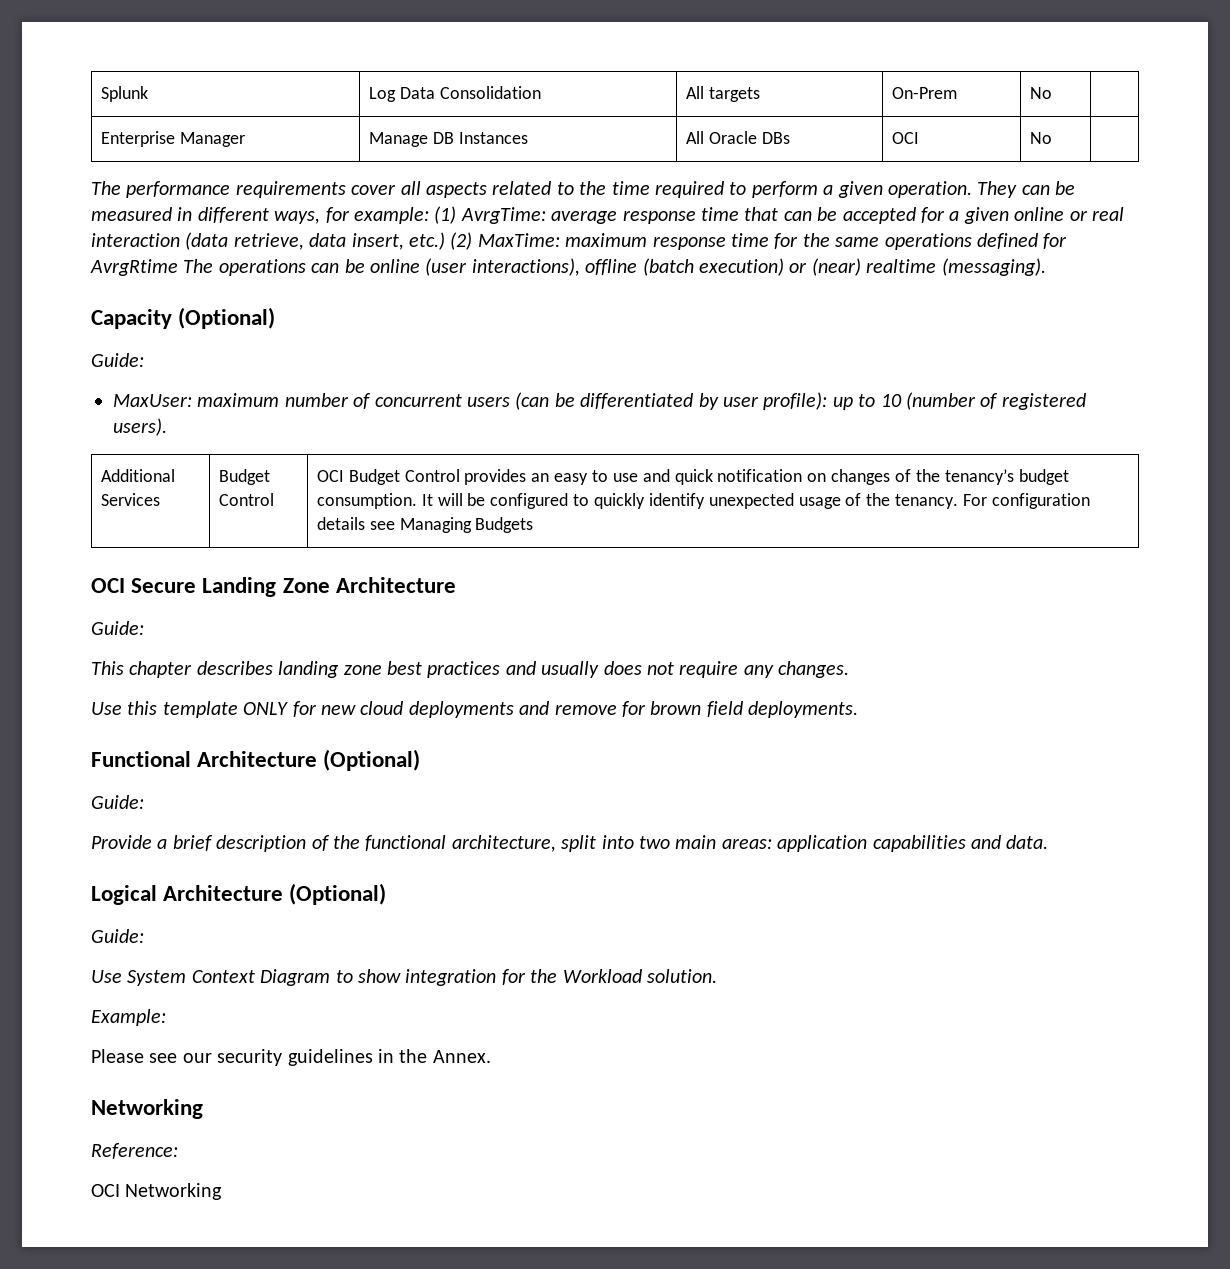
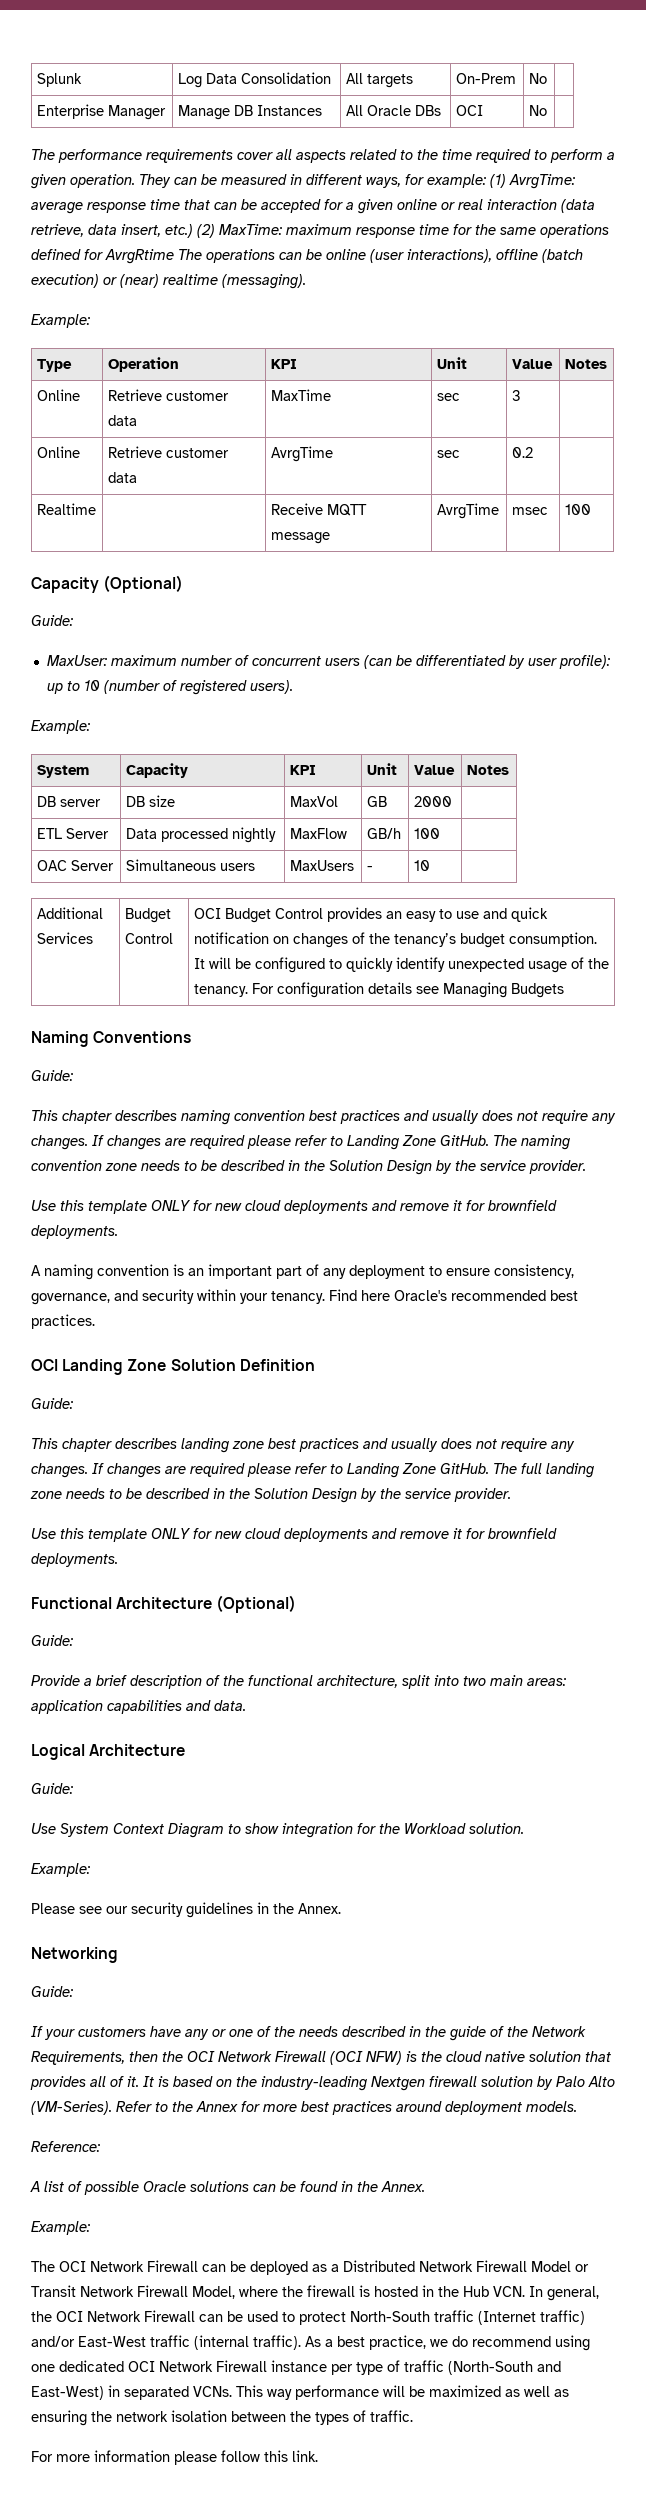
(1046, 267) none -> [31,314,90,328] [36,359,72,372] [107,357,179,372] [270,359,297,369] [436,357,467,369] [511,359,553,369] [564,359,607,369] [36,389,80,401] [107,389,229,401] [107,415,137,426] [270,389,331,401] [436,393,460,401] [511,390,521,401] [36,446,80,458] [107,446,229,458] [107,472,137,483] [270,446,333,462] [436,450,460,458] [511,447,533,458] [36,503,96,515] [270,503,367,516] [270,532,330,544] [436,503,499,519] [511,507,548,515] [564,504,591,515] // Example: // Type | Operation | KPI | Unit | Value | Notes // Online | Retrieve customer data | MaxTime | sec | 3 | // Online | Retrieve customer data | AvrgTime | sec | 0.2 | // Realtime | | Receive MQTT message | AvrgTime | msec | 100
(167, 427) none -> [31,720,90,734] [36,765,89,778] [125,763,188,778] [289,765,316,775] [366,763,397,775] [413,765,455,775] [466,765,509,775] [36,796,101,807] [125,795,175,807] [289,796,338,807] [366,796,387,807] [413,796,452,807] [36,828,109,839] [125,827,276,843] [289,828,347,839] [366,828,401,839] [413,828,440,839] [36,860,114,871] [125,859,255,871] [289,860,354,871] [366,866,373,871] [413,860,430,871] // Example: // System | Capacity | KPI | Unit | Value | Notes // DB server | DB size | MaxVol | GB | 2000 | // ETL Server | Data processed nightly | MaxFlow | GB/h | 100 | // OAC Server | Simultaneous users | MaxUsers | - | 10 |
[91,577,456,597] OCI Secure Landing Zone Architecture -> [31,1031,192,1047] [31,1070,73,1081] [31,1110,616,1125] [31,1135,570,1150] [31,1160,586,1175] [31,1200,557,1214] [31,1225,118,1239] [31,1264,574,1280] [31,1289,578,1305] [31,1314,95,1329] [31,1359,315,1375] Naming Conventions // Guide: // This chapter describes naming convention best practices and usually does not require any changes. If changes are required please refer to Landing Zone GitHub. The naming convention zone needs to be described in the Solution Design by the service provider. // Use this template ONLY for new cloud deployments and remove it for brownfield deployments. // A naming convention is an important part of any deployment to ensure consistency, governance, and security within your tenancy. Find here Oracle's recommended best practices. // OCI Landing Zone Solution Definition
(850, 669) none -> [92,1463,594,1478] [30,1488,511,1503] If changes are required please refer to Landing Zone GitHub. The full landing zone needs to be described in the Solution Design by the service provider.
[621,701,743,717] for brown field -> [453,1528,557,1539] it for brownfield
[289,883,387,905] (Optional) -> (186, 1750) none
[91,1143,178,1159] [91,1183,223,1200] Reference: // OCI Networking -> [31,1986,73,1997] [31,2026,586,2041] [31,2051,611,2065] [30,2076,615,2091] [31,2101,577,2115] [31,2141,100,2152] [30,2181,425,2195] [31,2221,90,2235] [31,2260,589,2275] [31,2285,599,2301] [31,2310,585,2325] [31,2335,590,2351] [31,2360,561,2375] [31,2385,569,2400] [31,2410,413,2426] [31,2450,318,2465] Guide: // If your customers have any or one of the needs described in the guide of the Network Requirements, then the OCI Network Firewall (OCI NFW) is the cloud native solution that provides all of it. It is based on the industry-leading Nextgen firewall solution by Palo Alto (VM-Series). Refer to the Annex for more best practices around deployment models. // Reference: // A list of possible Oracle solutions can be found in the Annex. // Example: // The OCI Network Firewall can be deployed as a Distributed Network Firewall Model or Transit Network Firewall Model, where the firewall is hosted in the Hub VCN. In general, the OCI Network Firewall can be used to protect North-South traffic (Internet traffic) and/or East-West traffic (internal traffic). As a best practice, we do recommend using one dedicated OCI Network Firewall instance per type of traffic (North-South and East-West) in separated VCNs. This way performance will be maximized as well as ensuring the network isolation between the types of traffic. // For more information please follow this link.

